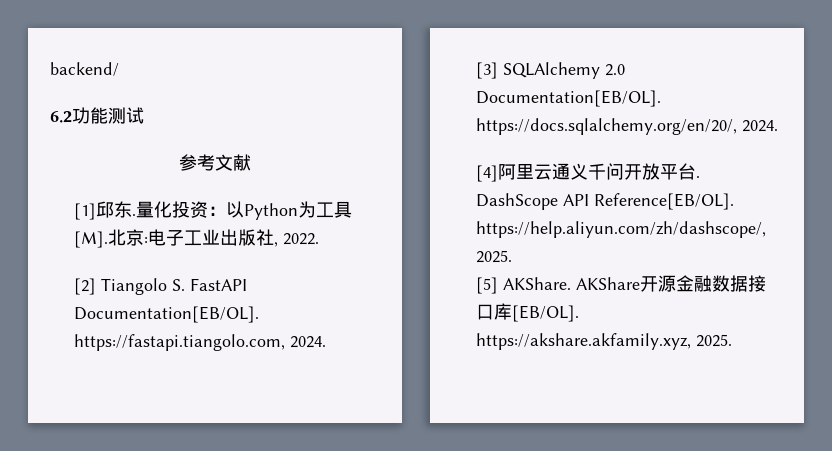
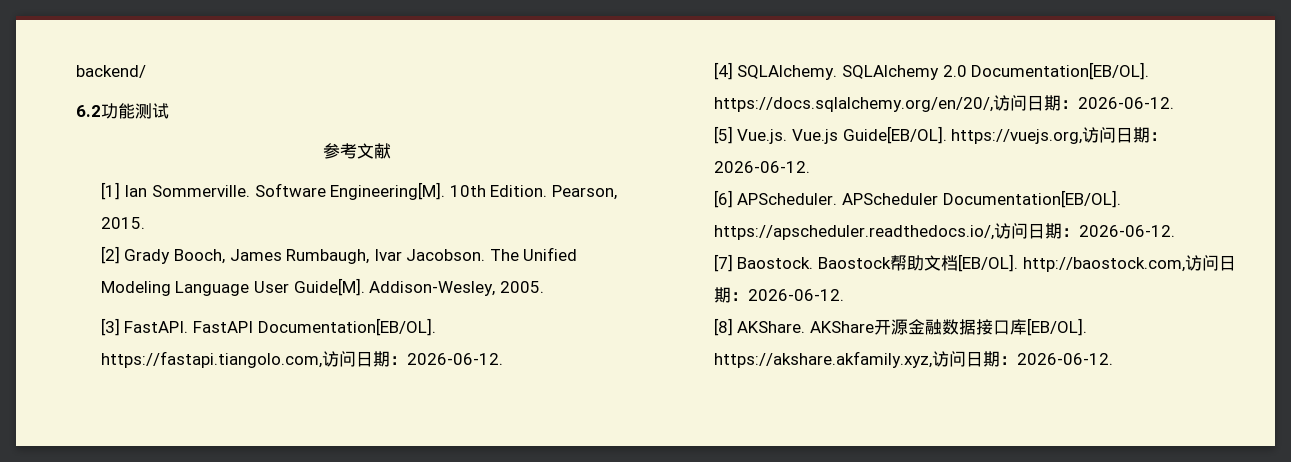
[95,201,352,220] [73,229,319,248] [73,278,247,295] [73,306,259,323] [73,334,326,351] [475,62,625,79] [475,90,661,107] [475,118,778,135] [475,163,700,182] [475,193,734,210] [475,221,766,238] [475,250,512,263] [475,277,498,294] 邱东.量化投资：以Python为工具[M].北京:电子工业出版社, 2022. // [2] Tiangolo S. FastAPI Documentation[EB/OL]. https://fastapi.tiangolo.com, 2024. // [3] SQLAlchemy 2.0 Documentation[EB/OL]. https://docs.sqlalchemy.org/en/20/, 2024. // [4]阿里云通义千问开放平台. DashScope API Reference[EB/OL]. https://help.aliyun.com/zh/dashscope/, 2025. // [5] -> [124,182,617,200] [100,217,145,229] [100,246,578,264] [100,278,544,296] [100,318,436,336] [100,351,503,368] [713,62,1150,80] [713,95,1174,112] [713,126,1168,144] [713,161,810,173] [713,190,1121,208] [713,223,1175,240] [713,254,1236,272] [713,287,844,303] [713,318,733,336] Ian Sommerville. Software Engineering[M]. 10th Edition. Pearson, 2015. // [2] Grady Booch, James Rumbaugh, Ivar Jacobson. The Unified Modeling Language User Guide[M]. Addison-Wesley, 2005. // [3] FastAPI. FastAPI Documentation[EB/OL]. https://fastapi.tiangolo.com,访问日期：2026-06-12. // [4] SQLAlchemy. SQLAlchemy 2.0 Documentation[EB/OL]. https://docs.sqlalchemy.org/en/20/,访问日期：2026-06-12. // [5] Vue.js. Vue.js Guide[EB/OL]. https://vuejs.org,访问日期：2026-06-12. // [6] APScheduler. APScheduler Documentation[EB/OL]. https://apscheduler.readthedocs.io/,访问日期：2026-06-12. // [7] Baostock. Baostock帮助文档[EB/OL]. http://baostock.com,访问日期：2026-06-12. // [8]
[695,334,732,347] 2025. -> [931,351,1113,367] 访问日期：2026-06-12.

